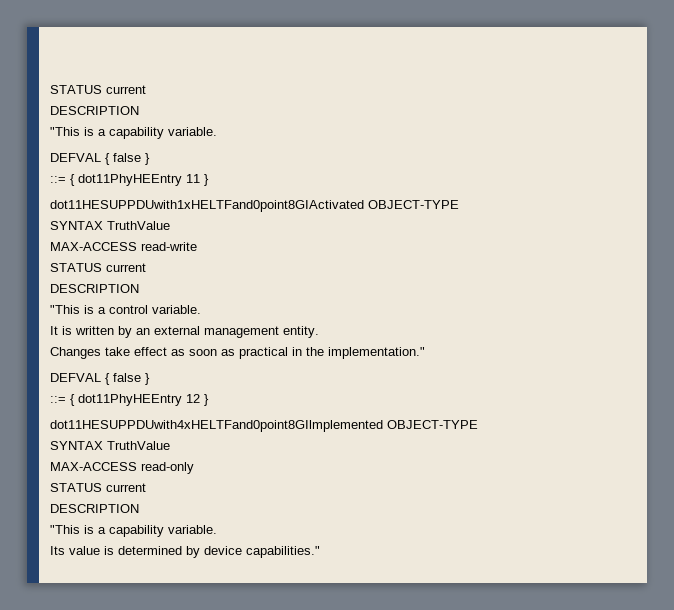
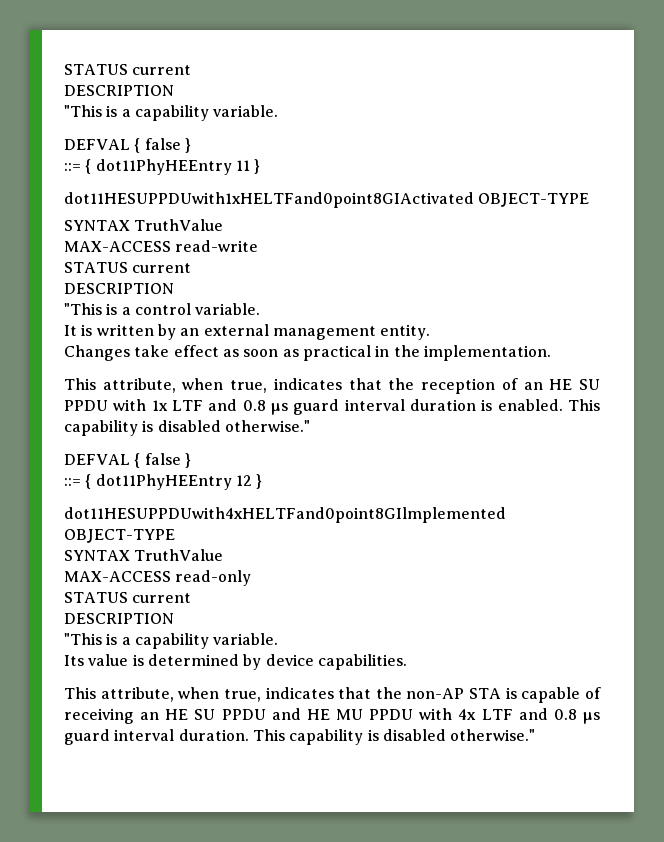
[328,347,425,359] implementation." -> [423,345,551,361] [64,378,601,394] [64,399,600,415] [64,420,310,436] implementation. // This attribute, when true, indicates that the reception of an HE SU PPDU with 1x LTF and 0.8 µs guard interval duration is enabled. This capability is disabled otherwise."
[246,546,320,558] capabilities." -> [317,654,407,670] [64,687,601,703] [64,708,601,724] [64,729,536,745] capabilities. // This attribute, when true, indicates that the non-AP STA is capable of receiving an HE SU PPDU and HE MU PPDU with 4x LTF and 0.8 µs guard interval duration. This capability is disabled otherwise."

